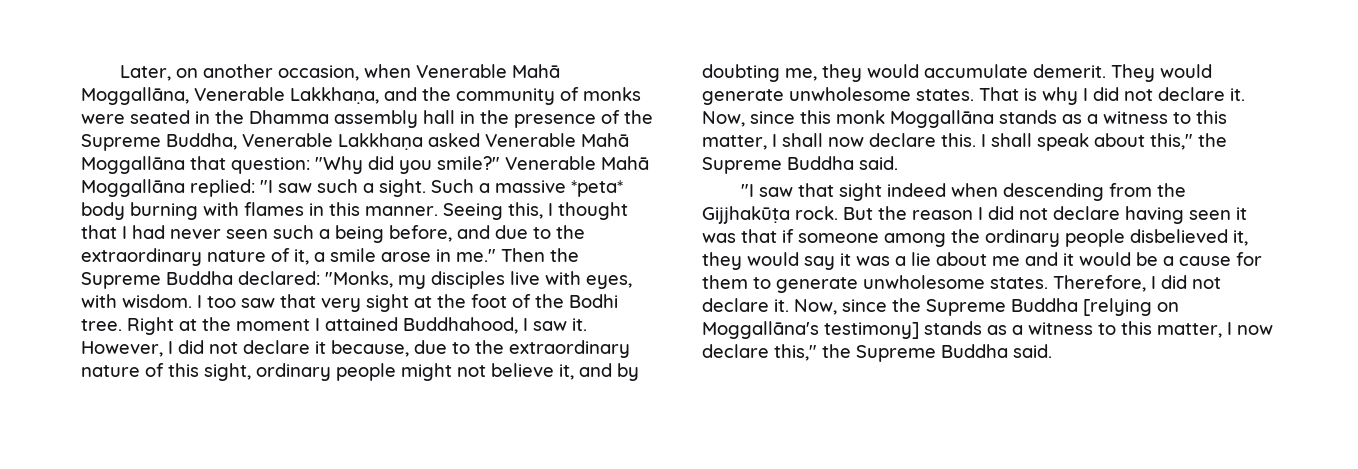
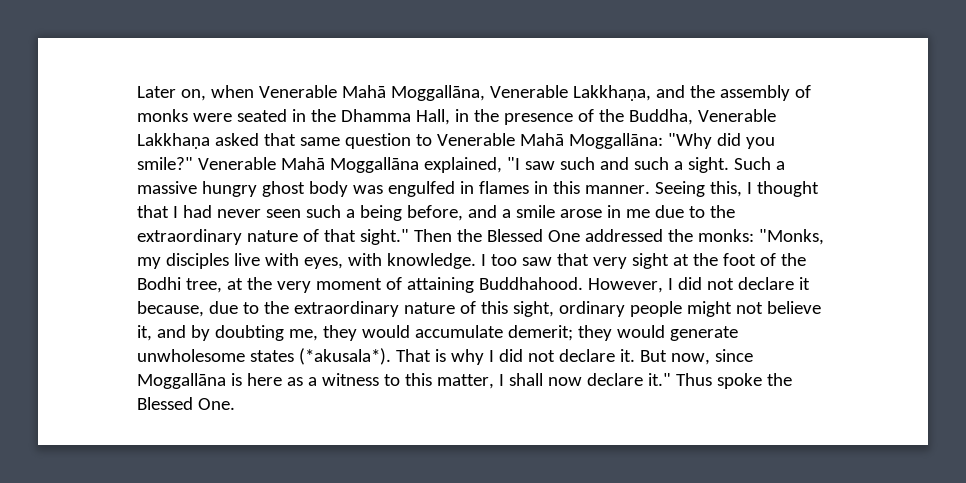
[119,64,359,81] Later, on another occasion, -> [137,86,206,101] Later on,
[456,88,555,105] community -> [719,85,790,101] assembly
[334,110,455,128] assembly hall -> [415,109,450,125] Hall,
[81,134,161,151] Supreme -> (624, 115) none
[485,133,629,147] [81,156,310,174] Venerable Mahā Moggallāna that question: -> [263,133,663,149] that same question to Venerable Mahā Moggallāna:
[190,179,255,197] replied: -> [423,157,502,173] explained,
(358, 186) none -> [599,157,669,170] and such
[571,180,623,197] [81,202,239,220] *peta* body burning with -> [201,181,474,197] hungry ghost body was engulfed in
[495,225,585,239] [81,248,579,266] [81,271,320,289] due to the extraordinary nature of it, a smile arose in me." Then the Supreme Buddha declared: -> [501,205,735,218] [137,229,754,245] a smile arose in me due to the extraordinary nature of that sight." Then the Blessed One addressed the monks:
[122,294,192,308] wisdom. -> [386,253,476,269] knowledge.
[81,317,587,335] tree. Right at the moment I attained Buddhahood, I saw it. -> [185,277,583,293] tree, at the very moment of attaining Buddhahood.
[1033,64,1155,82] demerit. They -> [507,325,612,341] demerit; they
[916,89,974,101] states. -> [249,348,391,365] states (*akusala*).
[702,110,1057,128] Now, since this monk Moggallāna stands -> [639,349,753,365] [137,373,282,389] But now, since Moggallāna is here
[941,133,1227,151] [702,156,898,174] [740,183,1186,201] [702,206,1247,224] [702,229,1248,247] [702,252,1262,270] [702,275,1221,293] [702,298,1179,316] [702,321,1273,339] [702,344,1052,362] this. I shall speak about this," the Supreme Buddha said. // "I saw that sight indeed when descending from the Gijjhakūṭa rock. But the reason I did not declare having seen it was that if someone among the ordinary people disbelieved it, they would say it was a lie about me and it would be a cause for them to generate unwholesome states. Therefore, I did not declare it. Now, since the Supreme Buddha [relying on Moggallāna's testimony] stands as a witness to this matter, I now declare this," the Supreme Buddha said. -> [647,373,792,389] [137,397,235,410] it." Thus spoke the Blessed One.

